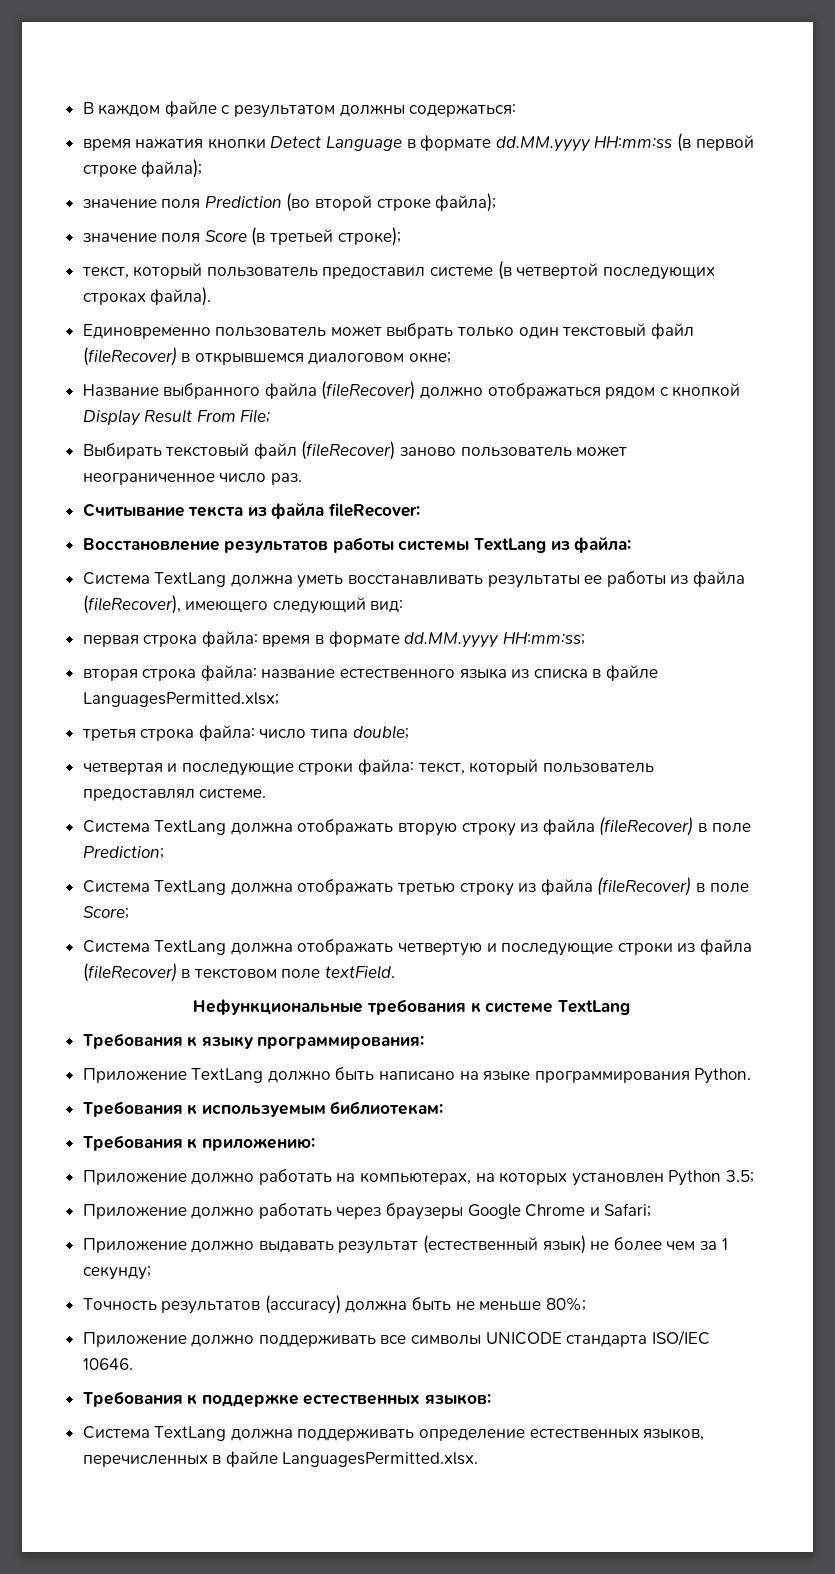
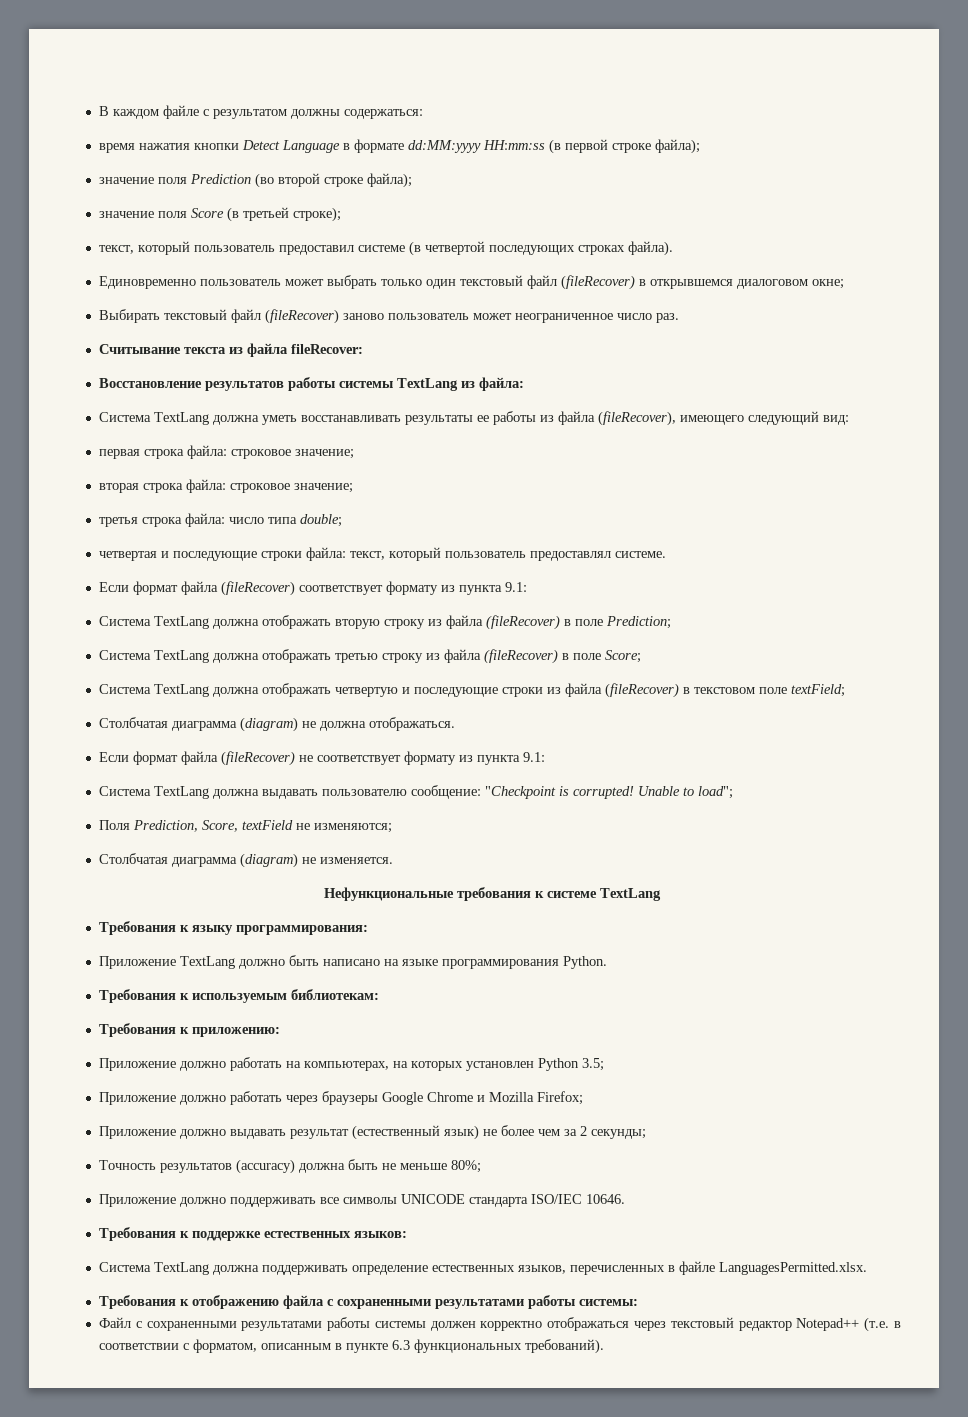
[495,136,591,152] dd.MM.yyyy -> [407,140,481,153] dd:MM:yyyy
[82,381,741,400] [82,409,271,426] // Название выбранного файла (fileRecover) должно отображаться рядом с кнопкой Display Result From File; -> (844, 284) none
[262,631,585,648] [82,665,659,681] [82,692,279,707] время в формате dd.MM.yyyy HH:mm:ss; // вторая строка файла: название естественного языка из списка в файле LanguagesPermitted.xlsx; -> [230,449,354,459] [98,479,353,493] строковое значение; // вторая строка файла: строковое значение;
(267, 793) none -> [98,581,527,596] // Если формат файла (fileRecover) соответствует формату из пункта 9.1:
[325,965,396,979] textField. -> [790,684,845,697] [98,717,455,732] [98,751,545,766] [98,785,733,799] [98,820,392,833] [98,853,393,868] textField; // Столбчатая диаграмма (diagram) не должна отображаться. // Если формат файла (fileRecover) не соответствует формату из пункта 9.1: // Система TextLang должна выдавать пользователю сообщение: "Checkpoint is corrupted! Unable to load"; // Поля Prediction, Score, textField не изменяются; // Столбчатая диаграмма (diagram) не изменяется.
[604,1203,652,1217] Safari; -> [488,1091,583,1105] Mozilla Firefox;
[721,1238,728,1250] [82,1266,151,1280] 1 секунду; -> [579,1126,646,1139] 2 секунды;
(479, 1459) none -> [98,1295,638,1309] [98,1317,901,1332] [98,1339,604,1354] // Требования к отображению файла с сохраненными результатами работы системы: // Файл с сохраненными результатами работы системы должен корректно отображаться через текстовый редактор Notepad++ (т.е. в соответствии с форматом, описанным в пункте 6.3 функциональных требований).

